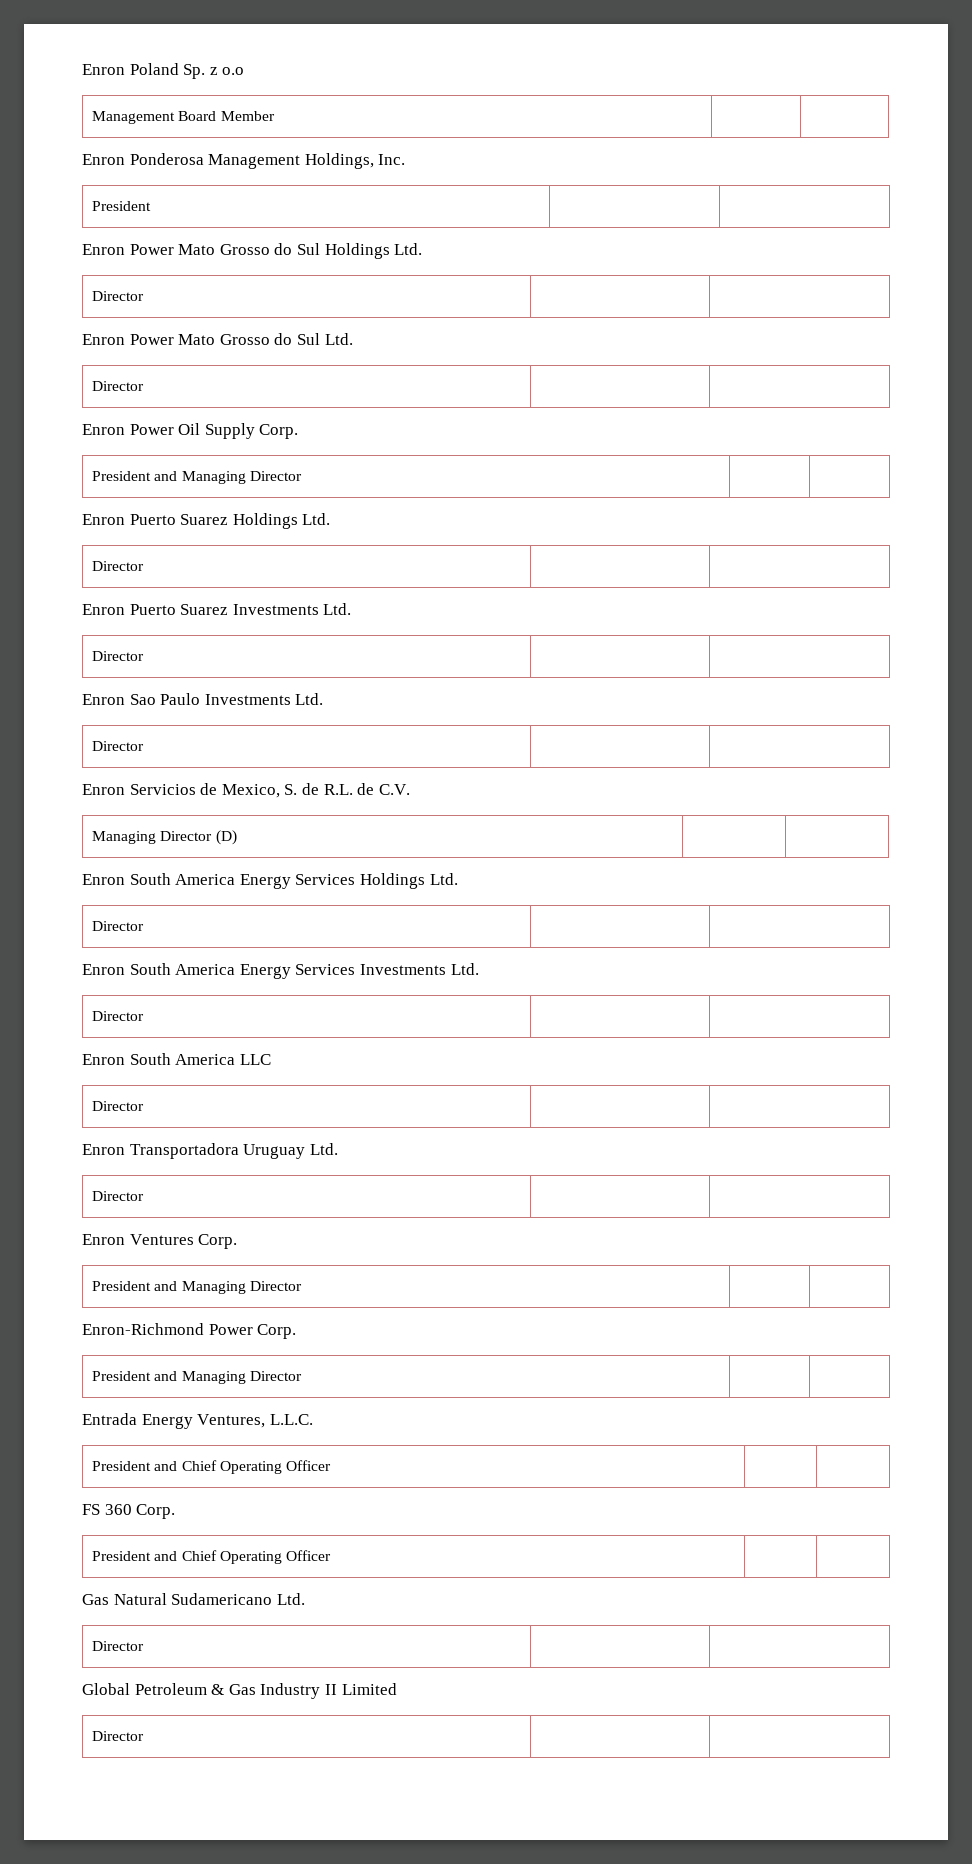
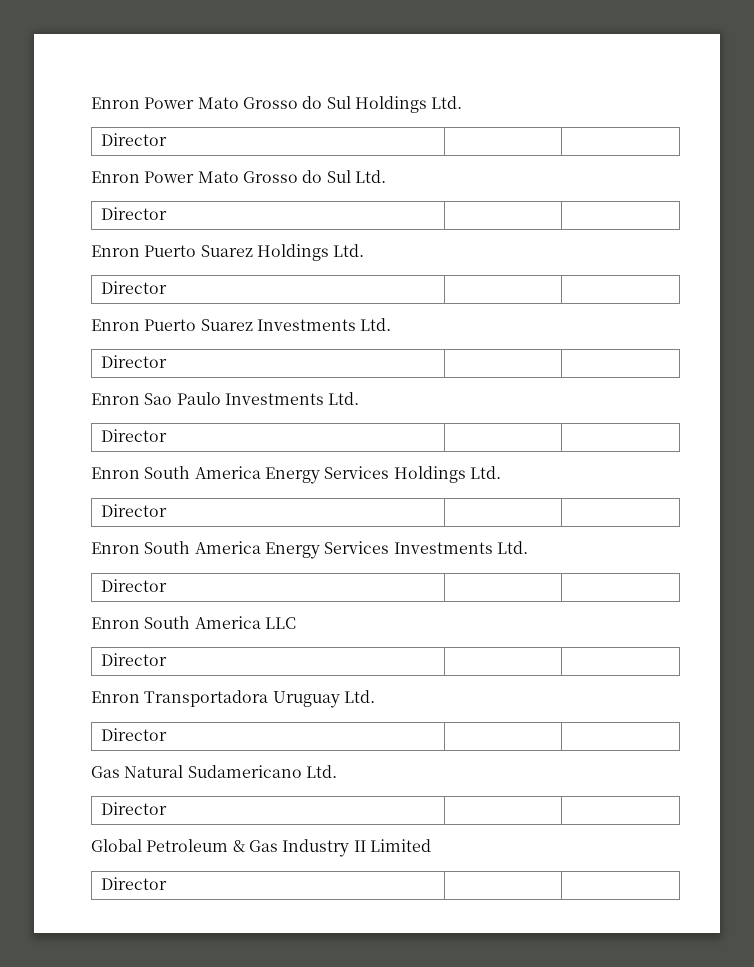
[82,63,245,79] [92,111,275,124] [82,153,406,169] [92,201,152,211] [82,244,125,255] Enron Poland Sp. z o.o // Management Board Member | | // Enron Ponderosa Management Holdings, Inc. // President | | // Enron -> [91,97,140,109] Enron
[82,423,299,439] [92,471,302,484] // Enron Power Oil Supply Corp. // President and Managing Director | | -> (168, 213) none
[82,783,410,798] [92,830,237,845] // Enron Servicios de Mexico, S. de R.L. de C.V. // Managing Director (D) | | -> (168, 435) none
[82,1234,238,1249] [92,1281,302,1294] [82,1323,297,1339] [92,1371,302,1384] [82,1413,313,1429] [92,1460,331,1474] [82,1504,176,1519] [92,1550,331,1564] // Enron Ventures Corp. // President and Managing Director | | // Enron-Richmond Power Corp. // President and Managing Director | | // Entrada Energy Ventures, L.L.C. // President and Chief Operating Officer | | // FS 360 Corp. // President and Chief Operating Officer | | -> (168, 734) none

